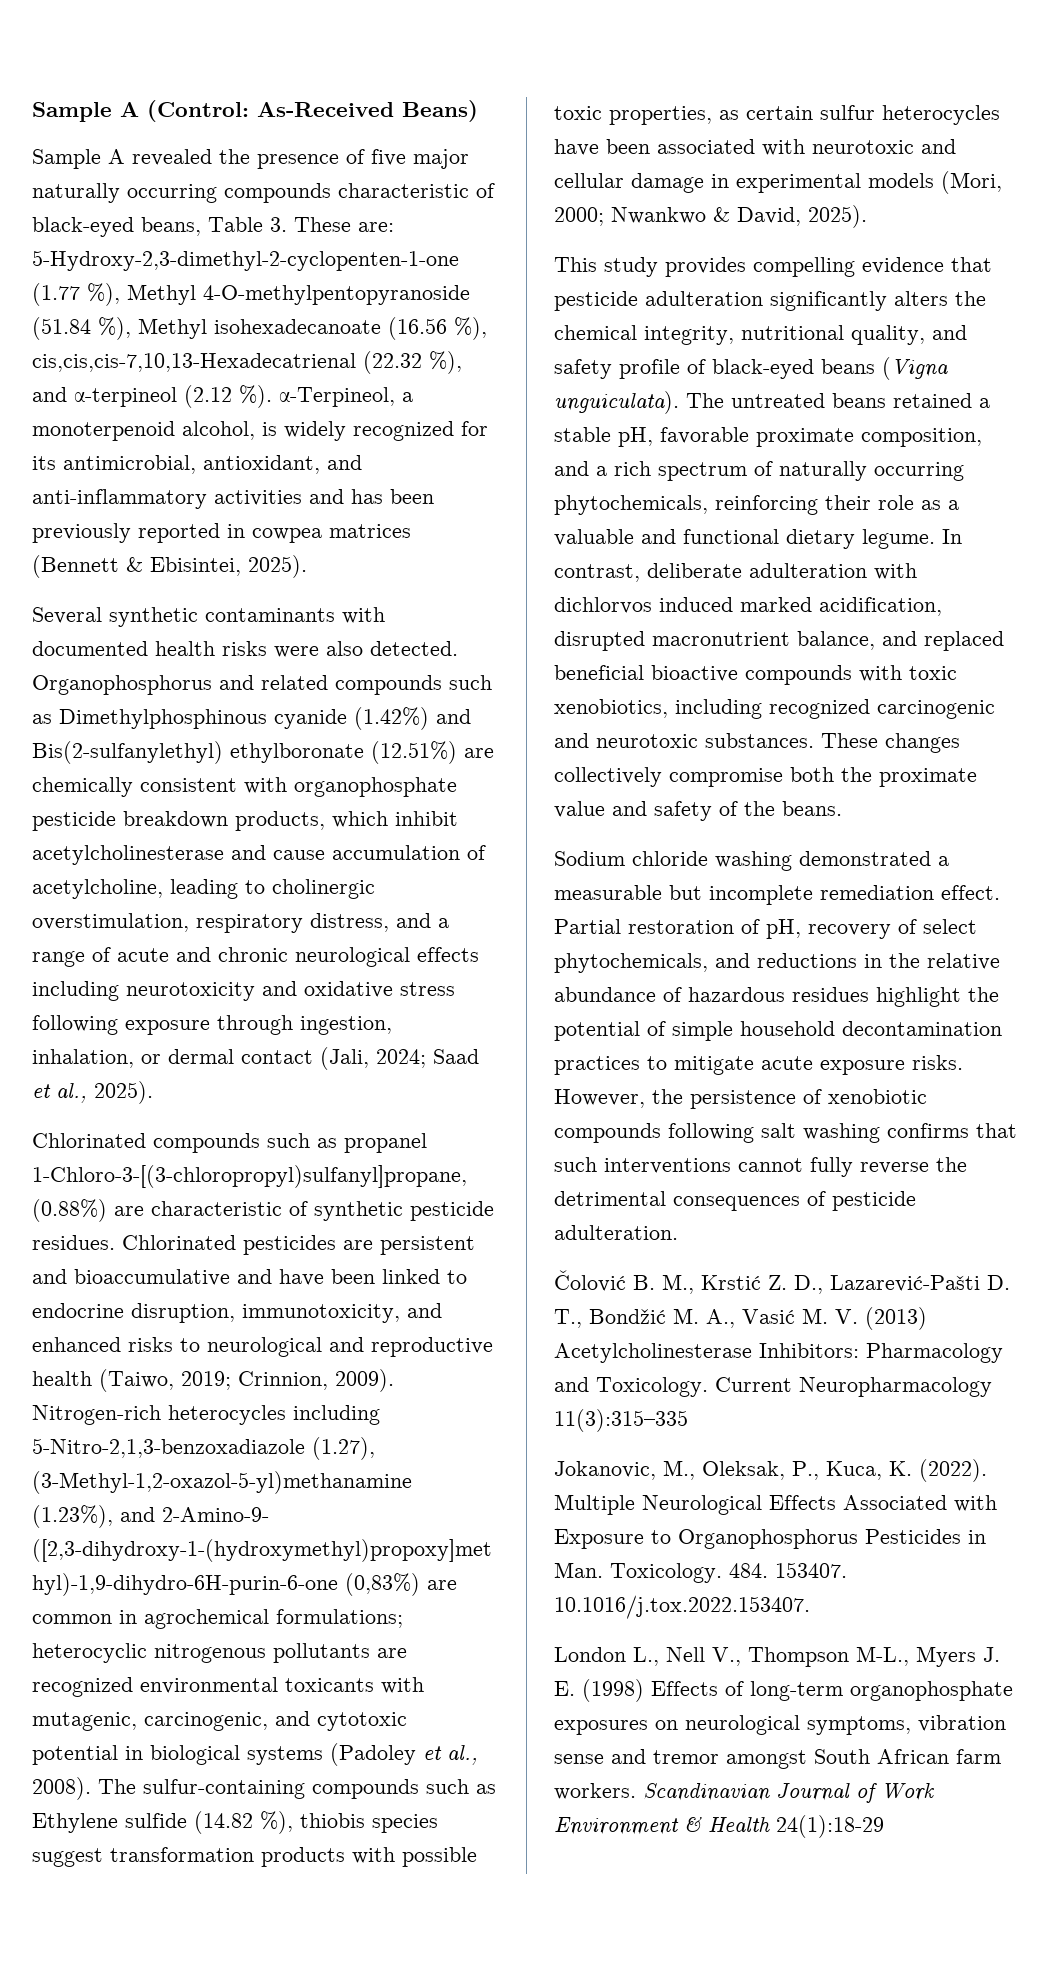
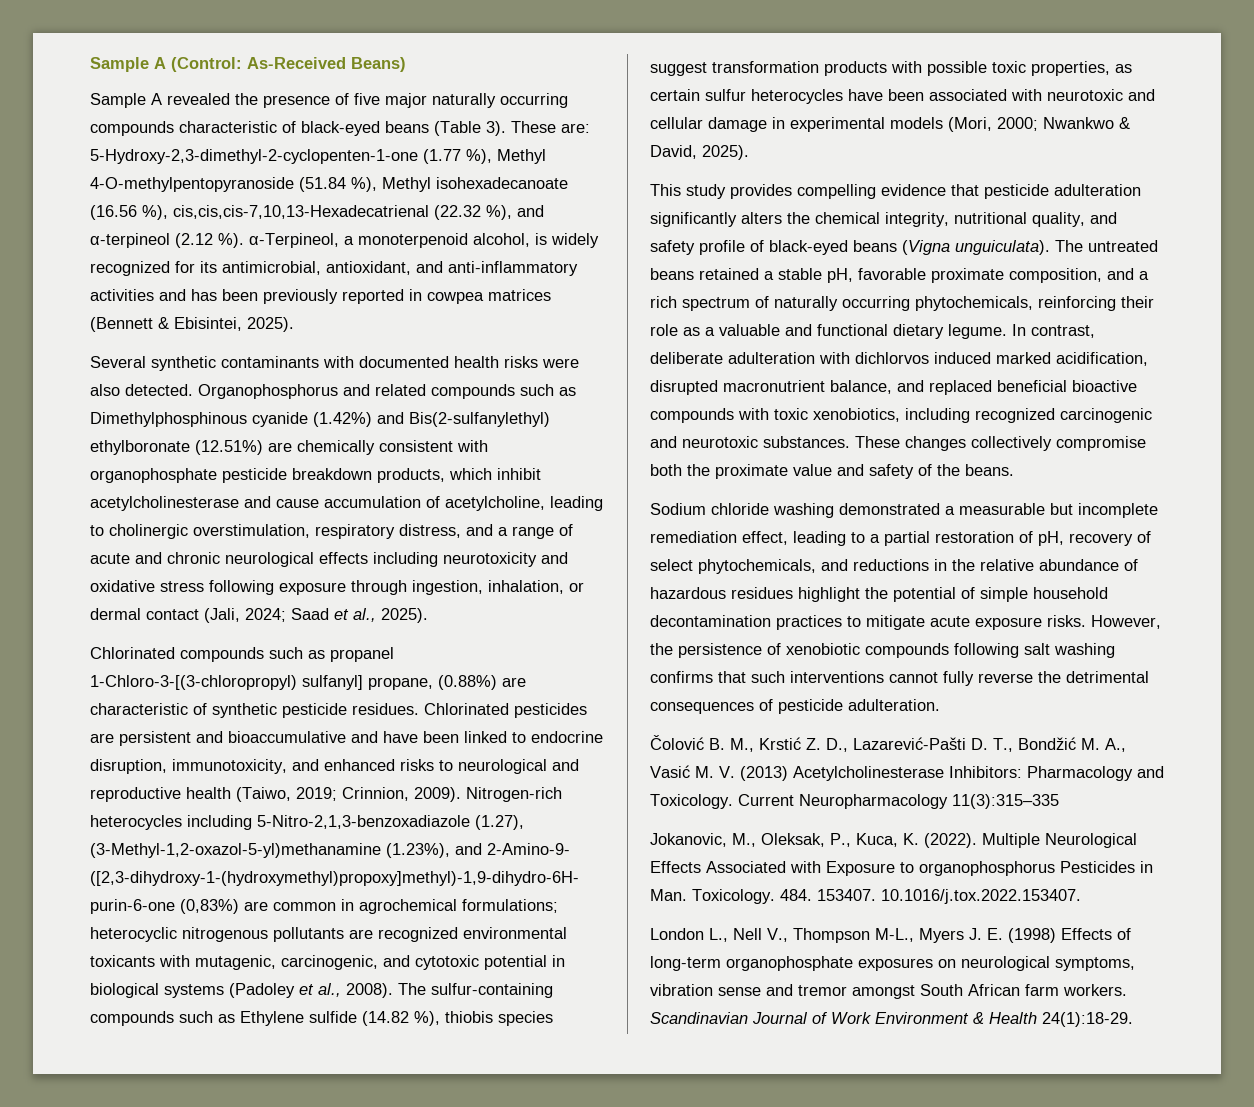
[141,217,287,236] beans, Table 3. -> [385,121,506,136] beans (Table 3).
[32,1165,467,1188] 1-Chloro-3-[(3-chloropropyl)sulfanyl]propane, -> [90,675,433,690] 1-Chloro-3-[(3-chloropropyl) sulfanyl] propane,
[941,885,1000,900] [554,919,621,934] effect. Partial -> [742,531,930,546] effect, leading to a partial
[678,1529,858,1549] Organophosphorus -> [919,861,1055,876] organophosphorus
[776,1815,884,1838] 24(1):18-29 -> [1042,1012,1133,1027] 24(1):18-29.

